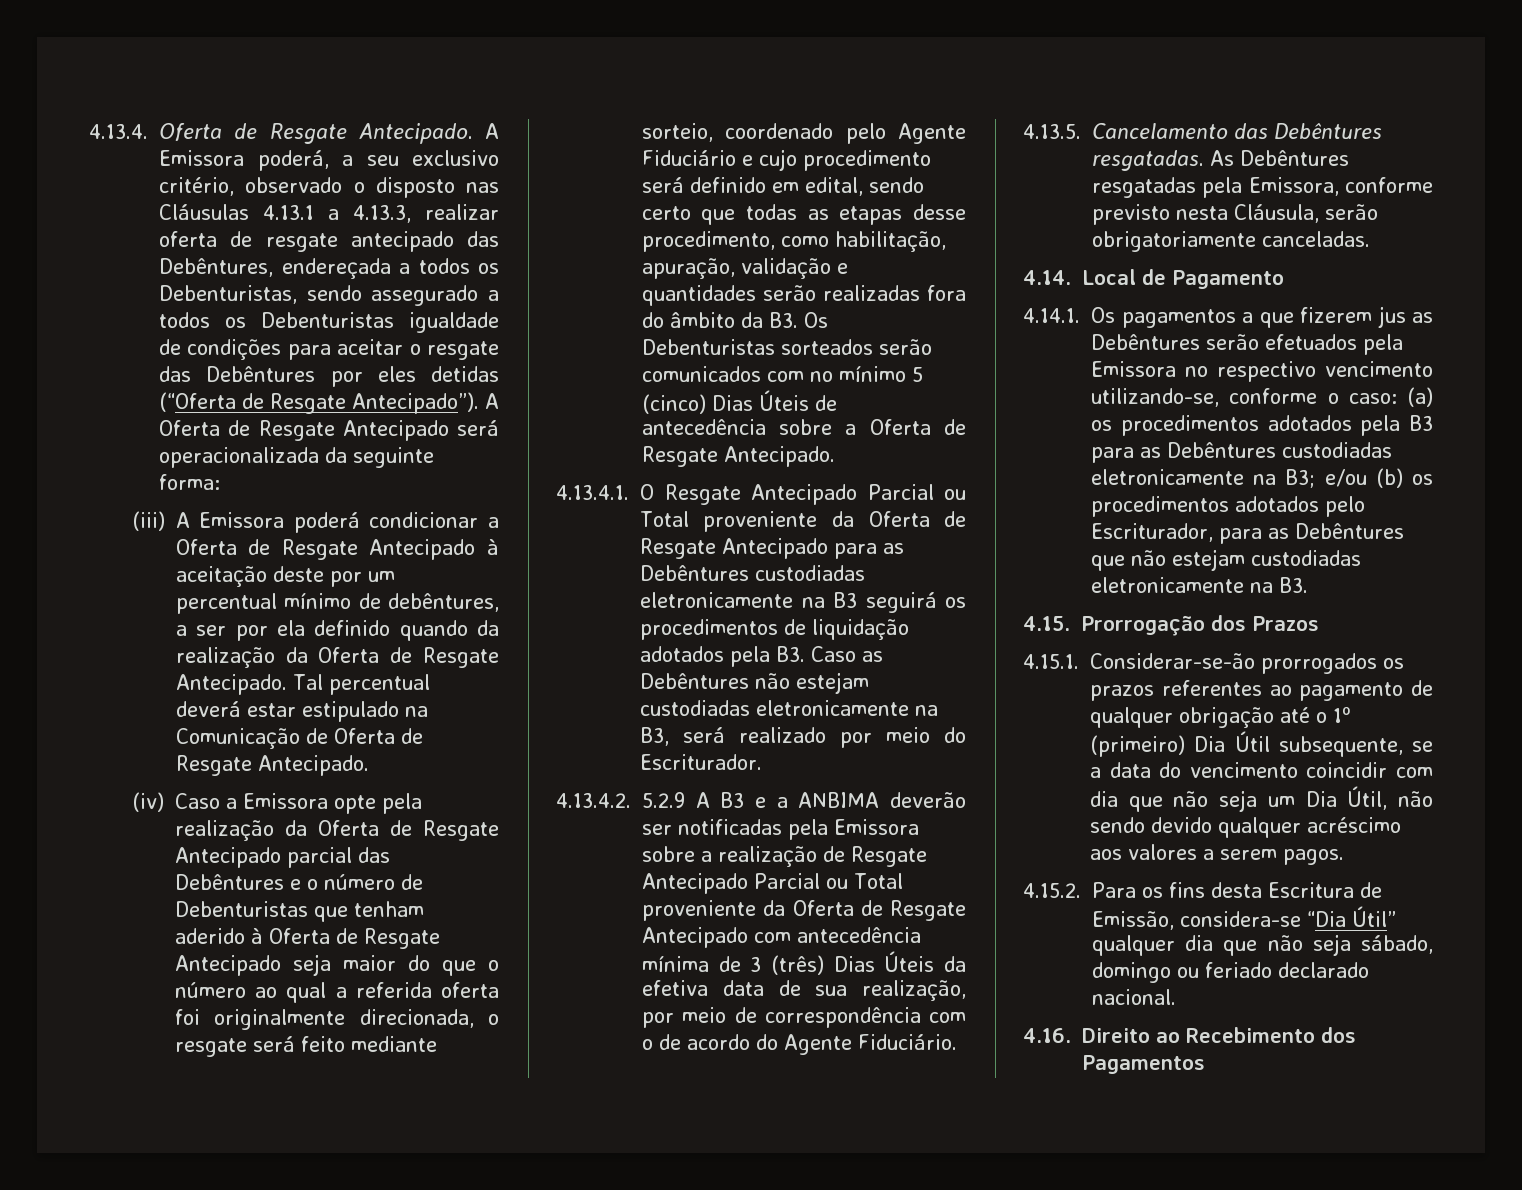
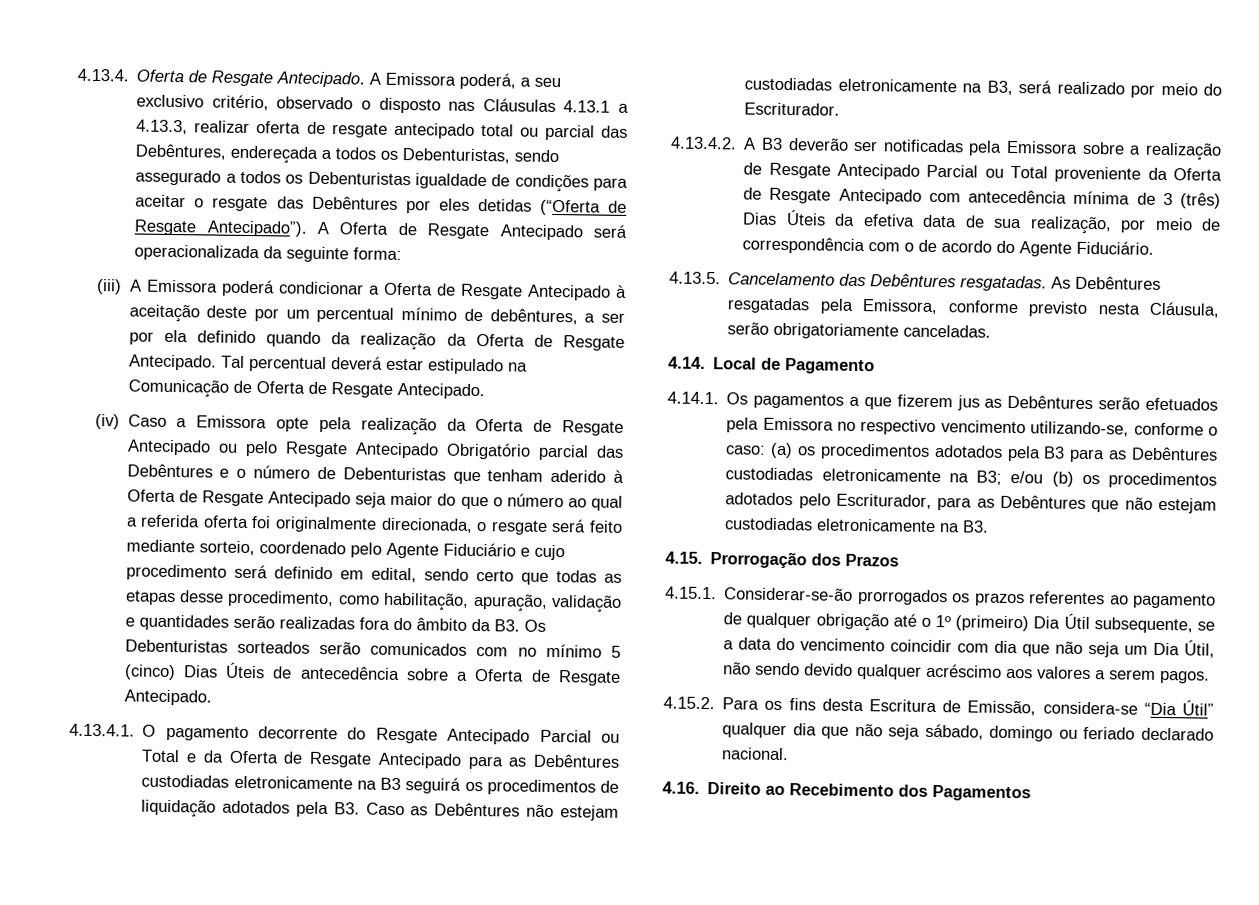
(454, 241) none -> [480,124,595,141] total ou parcial
(281, 857) none -> [217,440,531,460] ou pelo Resgate Antecipado Obrigatório
[664,484,966,505] [640,511,818,532] Resgate Antecipado Parcial ou Total proveniente -> [165,725,620,745] [141,749,197,763] pagamento decorrente do Resgate Antecipado Parcial ou Total e
[642,792,685,808] 5.2.9 -> (737, 143) none
[755,792,880,808] e a ANBIMA -> (783, 143) none

